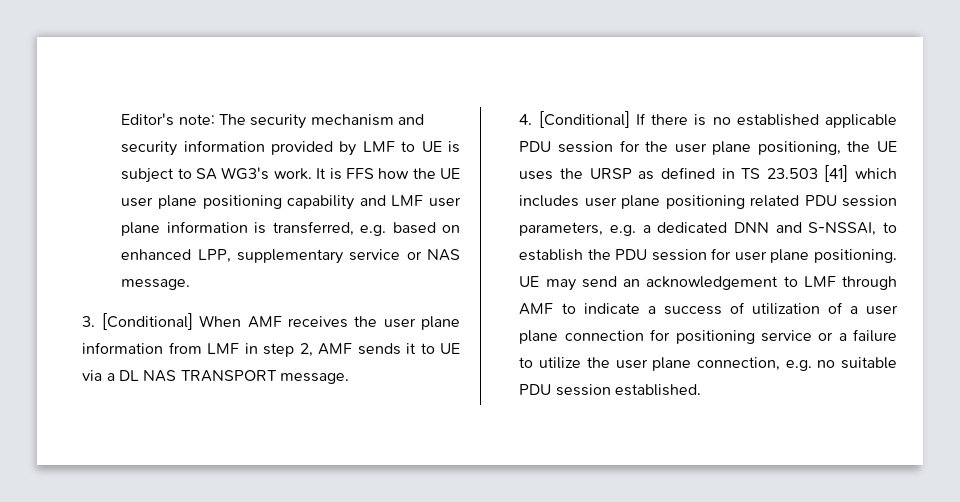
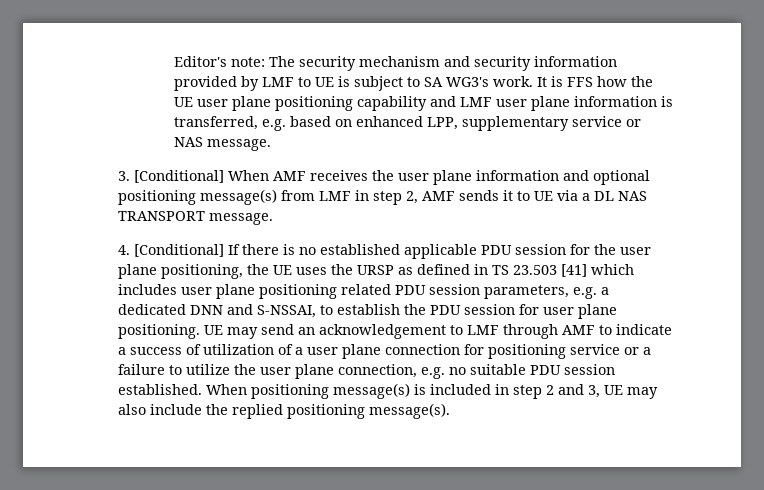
(164, 348) none -> [563,170,651,185] [118,189,278,205] and optional positioning message(s)
(702, 390) none -> [206,383,659,399] [118,403,451,419] When positioning message(s) is included in step 2 and 3, UE may also include the replied positioning message(s).

